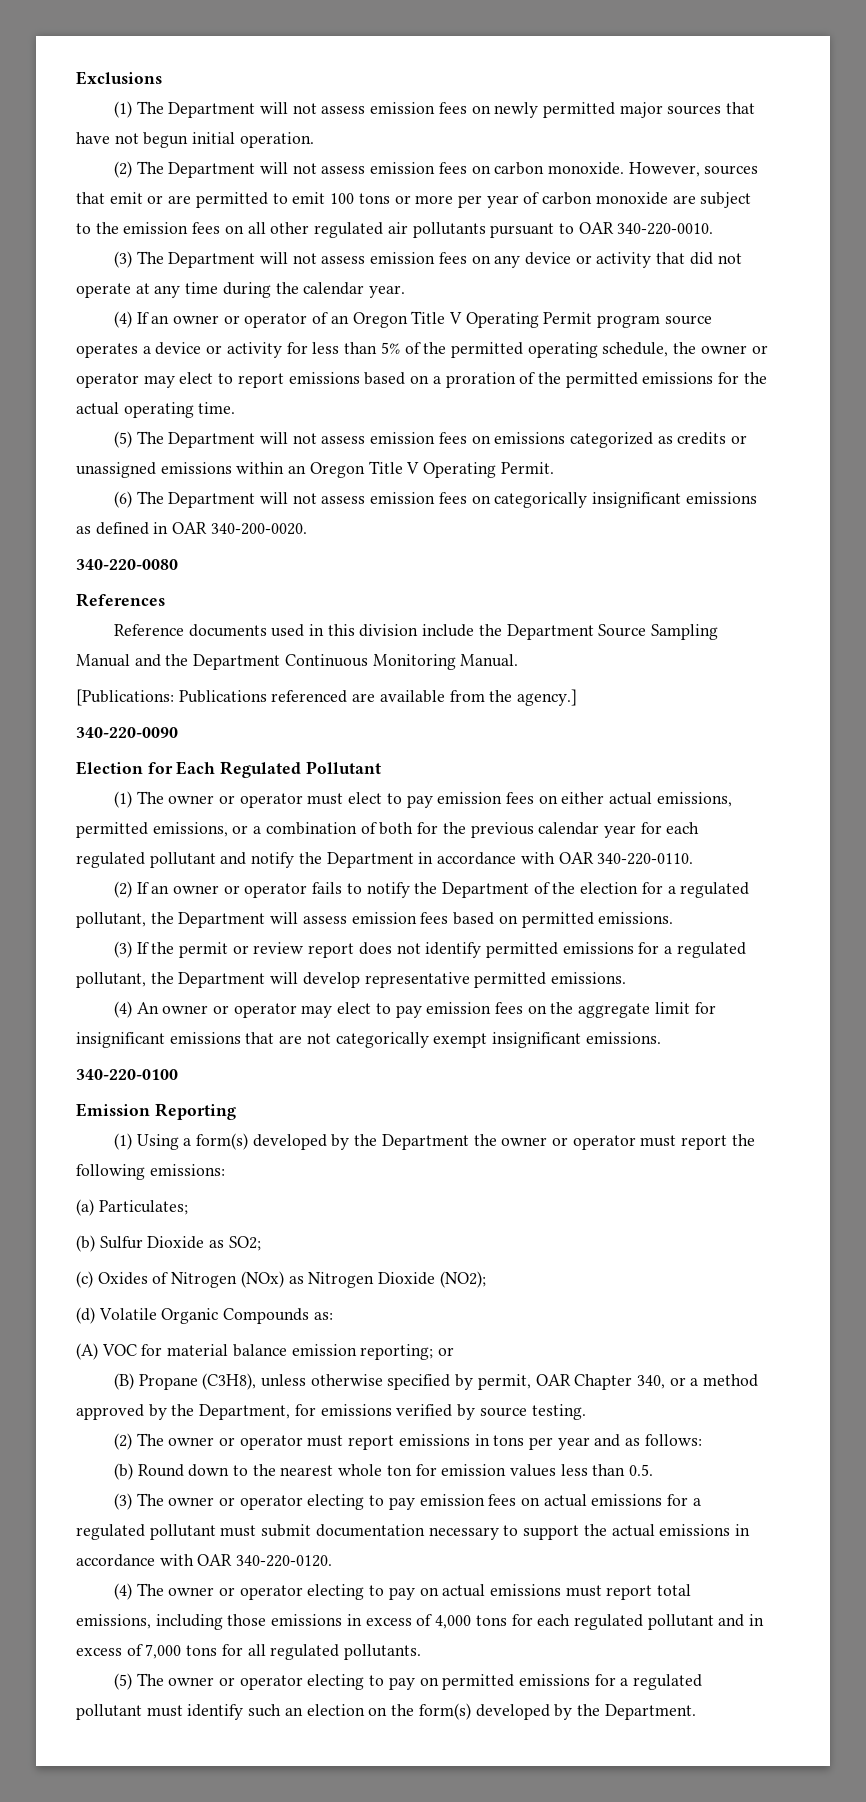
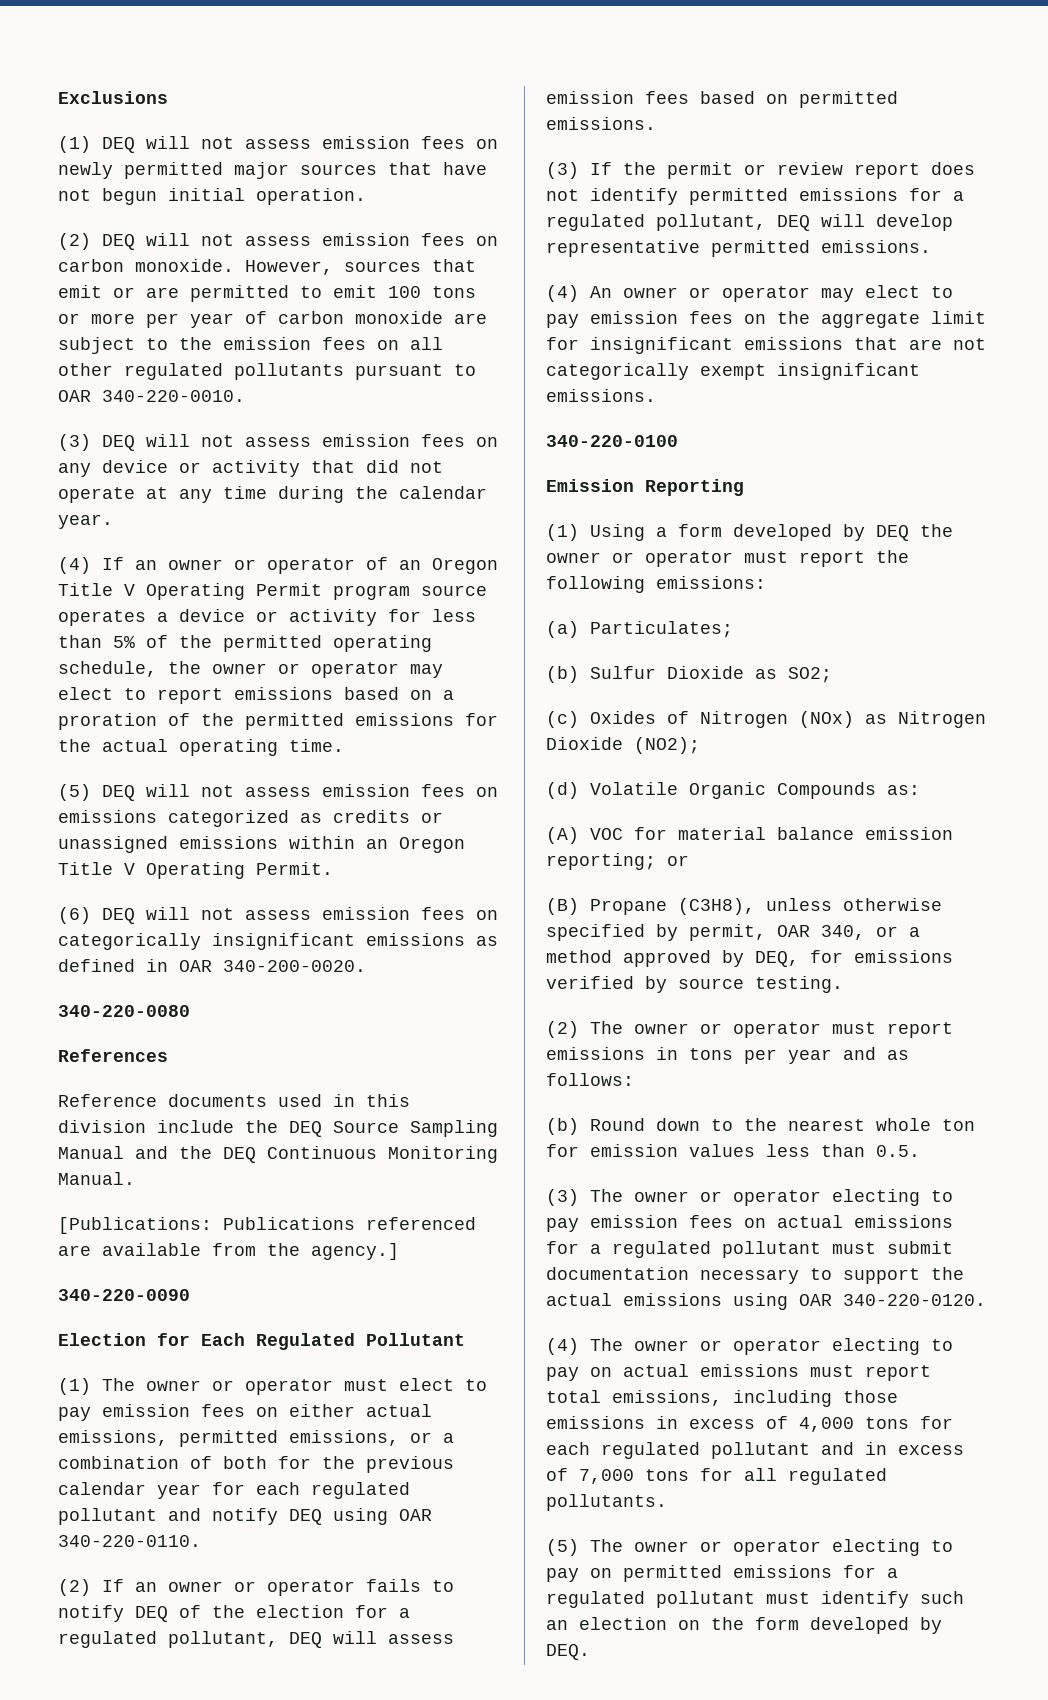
[136,101,256,118] The Department -> [102,137,135,153] DEQ
[136,161,256,178] The Department -> [102,234,135,250] DEQ
[387,222,408,234] air -> (223, 371) none
[136,251,256,268] The Department -> [102,435,135,451] DEQ
[136,431,256,448] The Department -> [102,785,135,801] DEQ
[136,491,256,508] The Department -> [102,908,135,924] DEQ
[506,624,594,640] Department -> [289,1121,322,1137] DEQ
[193,654,281,670] Department -> [223,1147,256,1163] DEQ
[298,852,555,868] the Department in accordance with -> [289,1508,388,1525] DEQ using
[414,882,530,898] the Department -> [135,1606,168,1622] DEQ
[150,912,266,928] the Department -> [289,1632,322,1648] DEQ
[150,972,266,988] the Department -> [777,215,810,231] DEQ
[195,1133,469,1150] form(s) developed by the Department -> [678,524,909,541] form developed by DEQ
[574,1374,633,1390] Chapter -> (810, 931) none
[171,1404,291,1420] the Department, -> [755,951,799,967] DEQ,
[734,1524,750,1536] [76,1554,194,1567] in accordance with -> [733,1293,788,1310] using
[418,1703,696,1720] form(s) developed by the Department. -> [755,1617,942,1634] [546,1644,590,1660] form developed by DEQ.

